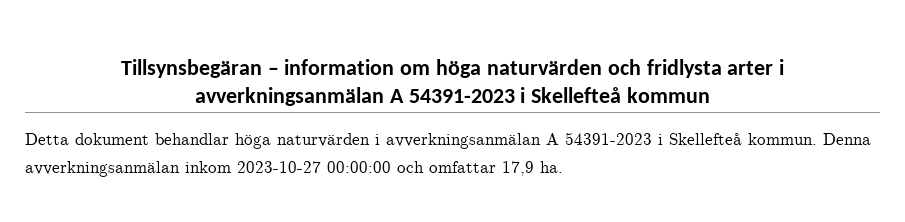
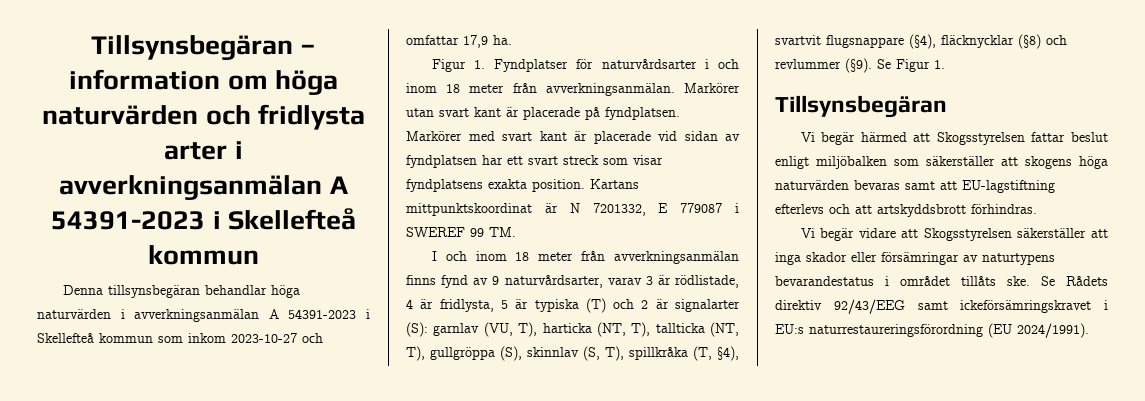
[25,133,149,145] Detta dokument -> [62,285,200,298] Denna tillsynsbegäran
[748,133,871,145] [25,161,180,177] kommun. Denna avverkningsanmälan -> [99,333,183,343] kommun som
[327,161,391,173] 00:00:00 -> (297, 338) none
(563, 167) none -> [431,59,739,72] [406,83,740,96] [406,107,680,120] [406,131,740,144] [406,155,663,168] [406,179,639,192] [406,203,739,216] [406,227,516,237] [431,251,739,264] [406,275,739,288] [406,298,740,313] [406,322,739,337] [406,346,739,361] [775,34,1067,49] [775,58,945,73] [775,95,947,118] [800,132,1108,145] [775,156,1108,169] [775,180,1055,193] [775,204,1037,217] [800,228,1108,241] [775,252,1055,265] [775,276,1108,286] [775,299,1108,314] [775,323,1089,338] // Figur 1. Fyndplatser för naturvårdsarter i och inom 18 meter från avverkningsanmälan. Markörer utan svart kant är placerade på fyndplatsen. Markörer med svart kant är placerade vid sidan av fyndplatsen har ett svart streck som visar fyndplatsens exakta position. Kartans mittpunktskoordinat är N 7201332, E 779087 i SWEREF 99 TM. // I och inom 18 meter från avverkningsanmälan finns fynd av 9 naturvårdsarter, varav 3 är rödlistade, 4 är fridlysta, 5 är typiska (T) och 2 är signalarter (S): garnlav (VU, T), harticka (NT, T), tallticka (NT, T), gullgröppa (S), skinnlav (S, T), spillkråka (T, §4), svartvit flugsnappare (§4), fläcknycklar (§8) och revlummer (§9). Se Figur 1. // Tillsynsbegäran // Vi begär härmed att Skogsstyrelsen fattar beslut enligt miljöbalken som säkerställer att skogens höga naturvärden bevaras samt att EU-lagstiftning efterlevs och att artskyddsbrott förhindras. // Vi begär vidare att Skogsstyrelsen säkerställer att inga skador eller försämringar av naturtypens bevarandestatus i området tillåts ske. Se Rådets direktiv 92/43/EEG samt ickeförsämringskravet i EU:s naturrestaureringsförordning (EU 2024/1991).

